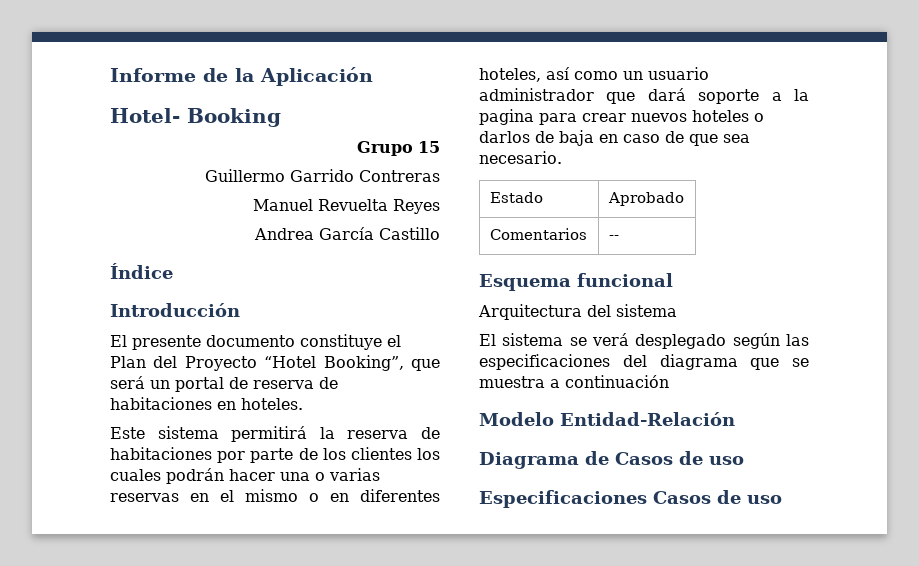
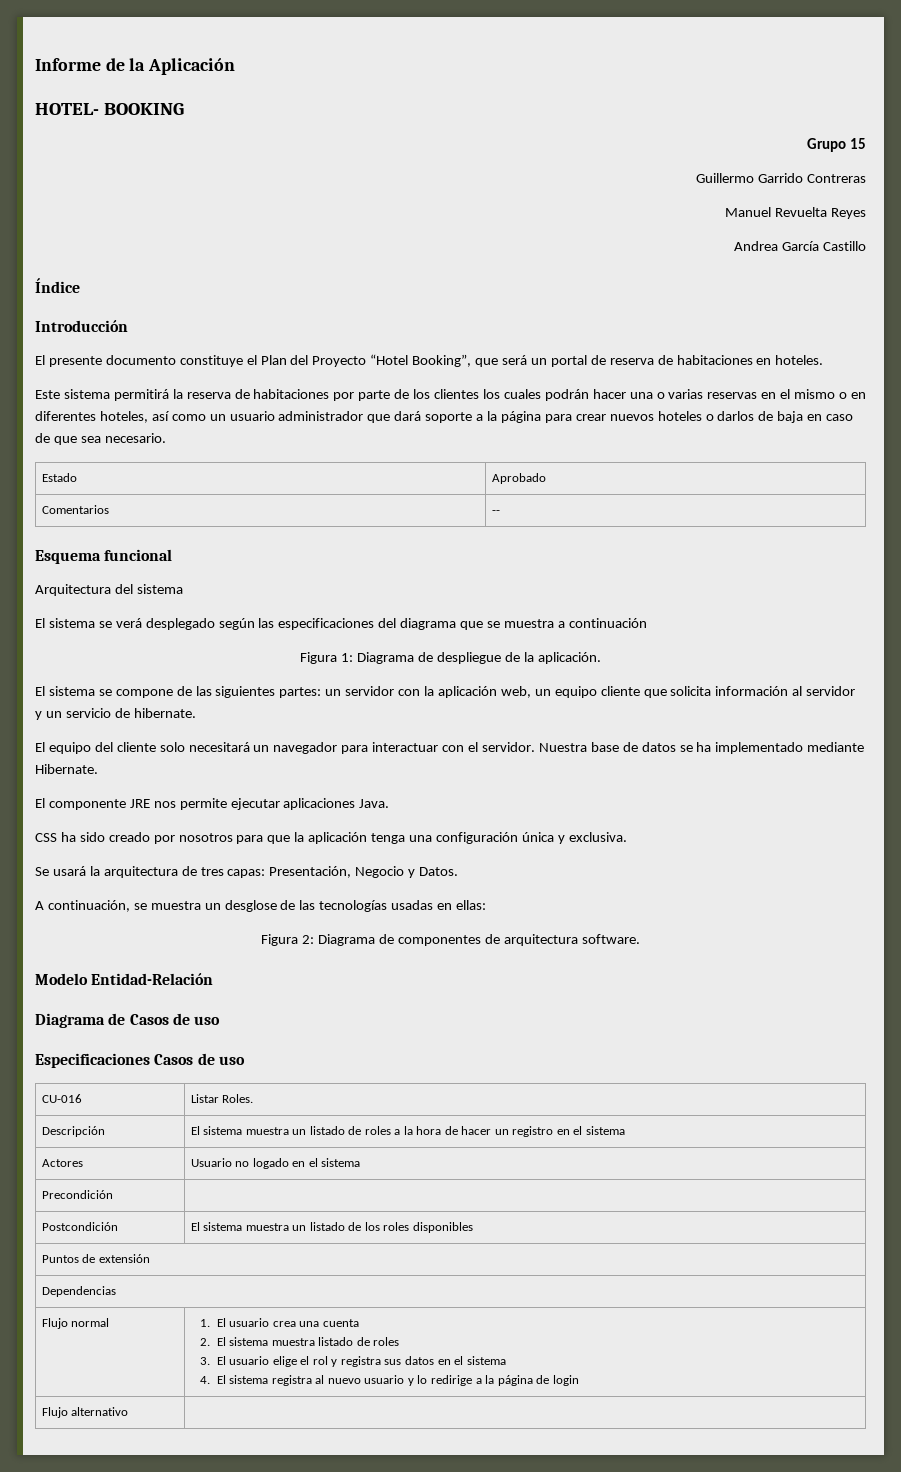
[110,108,281,127] Hotel- Booking -> [35,103,185,115] HOTEL- BOOKING
[479,109,534,125] pagina -> [500,411,541,423] página
(669, 381) none -> [300,652,601,664] [35,686,856,698] [35,708,196,720] [35,742,865,754] [35,764,98,774] [35,798,390,810] [35,832,627,844] [35,866,459,878] [35,900,487,912] [261,934,640,946] // Figura 1: Diagrama de despliegue de la aplicación. // El sistema se compone de las siguientes partes: un servidor con la aplicación web, un equipo cliente que solicita información al servidor y un servicio de hibernate. // El equipo del cliente solo necesitará un navegador para interactuar con el servidor. Nuestra base de datos se ha implementado mediante Hibernate. // El componente JRE nos permite ejecutar aplicaciones Java. // CSS ha sido creado por nosotros para que la aplicación tenga una configuración única y exclusiva. // Se usará la arquitectura de tres capas: Presentación, Negocio y Datos. // A continuación, se muestra un desglose de las tecnologías usadas en ellas: // Figura 2: Diagrama de componentes de arquitectura software.
(782, 499) none -> [41,1094,82,1103] [190,1094,254,1103] [41,1126,105,1137] [190,1126,625,1137] [41,1159,83,1167] [190,1158,361,1169] [41,1190,113,1199] [41,1222,118,1231] [190,1222,473,1233] [41,1254,150,1263] [41,1286,116,1297] [41,1318,110,1329] [200,1318,359,1327] [200,1337,400,1346] [200,1356,506,1367] [200,1375,579,1386] [41,1407,129,1418] // CU-016 | Listar Roles. // Descripción | El sistema muestra un listado de roles a la hora de hacer un registro en el sistema // Actores | Usuario no logado en el sistema // Precondición | // Postcondición | El sistema muestra un listado de los roles disponibles // Puntos de extensión // Dependencias // Flujo normal | 1. El usuario crea una cuenta // 2. El sistema muestra listado de roles // 3. El usuario elige el rol y registra sus datos en el sistema // 4. El sistema registra al nuevo usuario y lo redirige a la página de login // Flujo alternativo |

